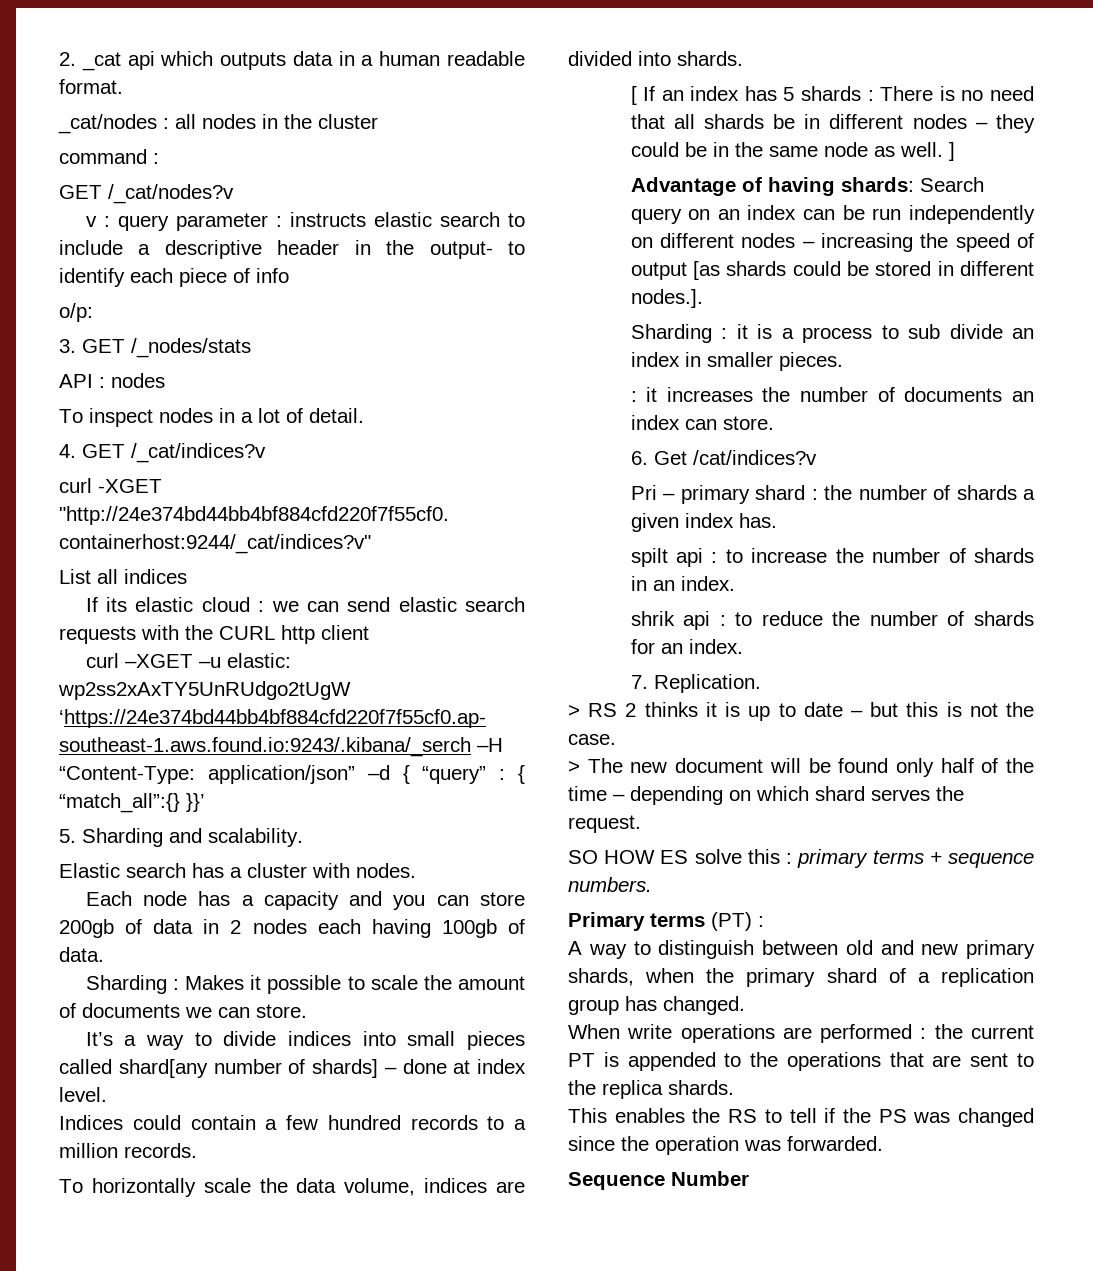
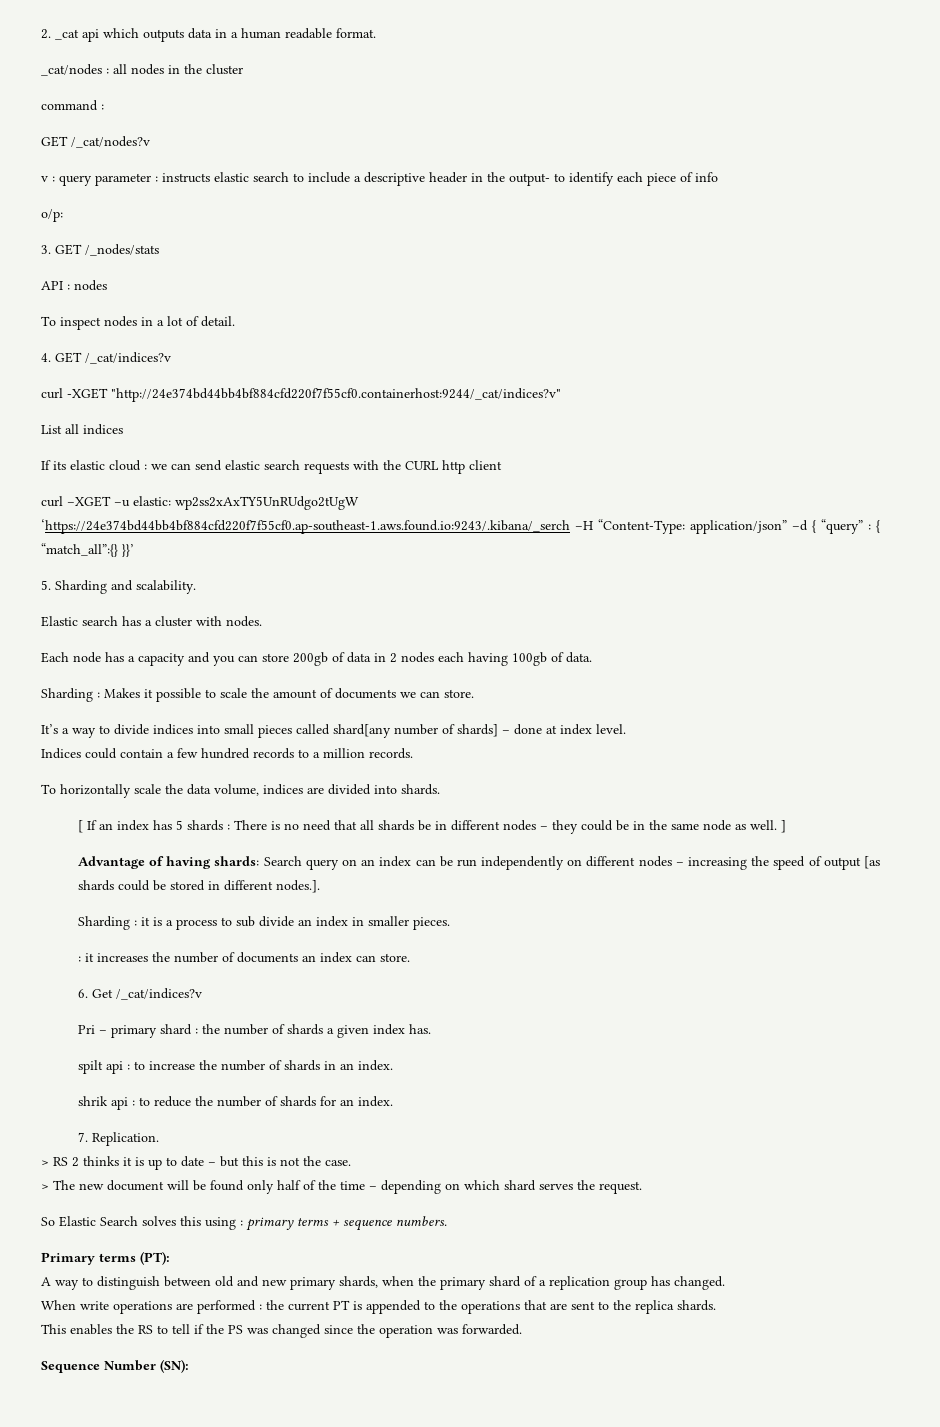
[692,450,817,465] /cat/indices?v -> [115,988,202,1000] /_cat/indices?v
[568,849,780,864] SO HOW ES solve this -> [41,1216,236,1230] So Elastic Search solves this using
[711,912,764,931] (PT) : -> [140,1251,170,1265] (PT):
(749, 1178) none -> [160,1359,189,1373] (SN):

